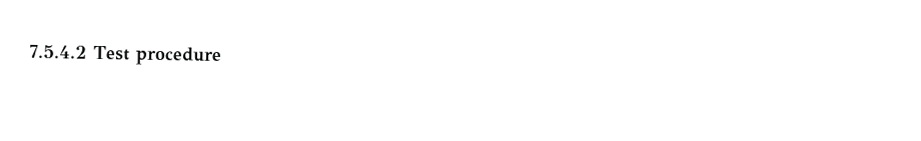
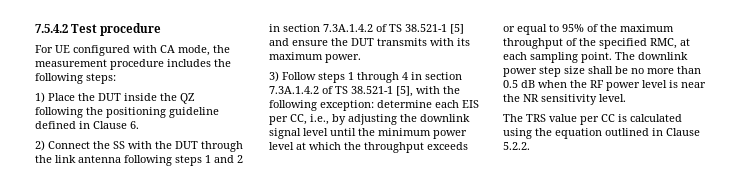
(222, 56) none -> [35,45,230,56] [35,59,231,70] [35,73,116,84] [35,92,195,104] [35,107,219,118] [35,121,139,129] [35,140,243,152] [35,155,243,166] [269,24,464,34] [269,38,470,46] [269,52,361,63] [269,71,462,83] [269,86,460,97] [269,100,479,111] [269,114,470,125] [269,128,467,139] [269,142,468,153] [503,24,674,35] [503,38,690,49] [503,52,688,63] [503,66,701,77] [503,80,706,91] [503,94,626,105] [503,114,682,125] [503,128,700,139] [503,142,530,150] // For UE configured with CA mode, the measurement procedure includes the following steps: // 1) Place the DUT inside the QZ following the positioning guideline defined in Clause 6. // 2) Connect the SS with the DUT through the link antenna following steps 1 and 2 in section 7.3A.1.4.2 of TS 38.521-1 [5] and ensure the DUT transmits with its maximum power. // 3) Follow steps 1 through 4 in section 7.3A.1.4.2 of TS 38.521-1 [5], with the following exception: determine each EIS per CC, i.e., by adjusting the downlink signal level until the minimum power level at which the throughput exceeds or equal to 95% of the maximum throughput of the specified RMC, at each sampling point. The downlink power step size shall be no more than 0.5 dB when the RF power level is near the NR sensitivity level. // The TRS value per CC is calculated using the equation outlined in Clause 5.2.2.

